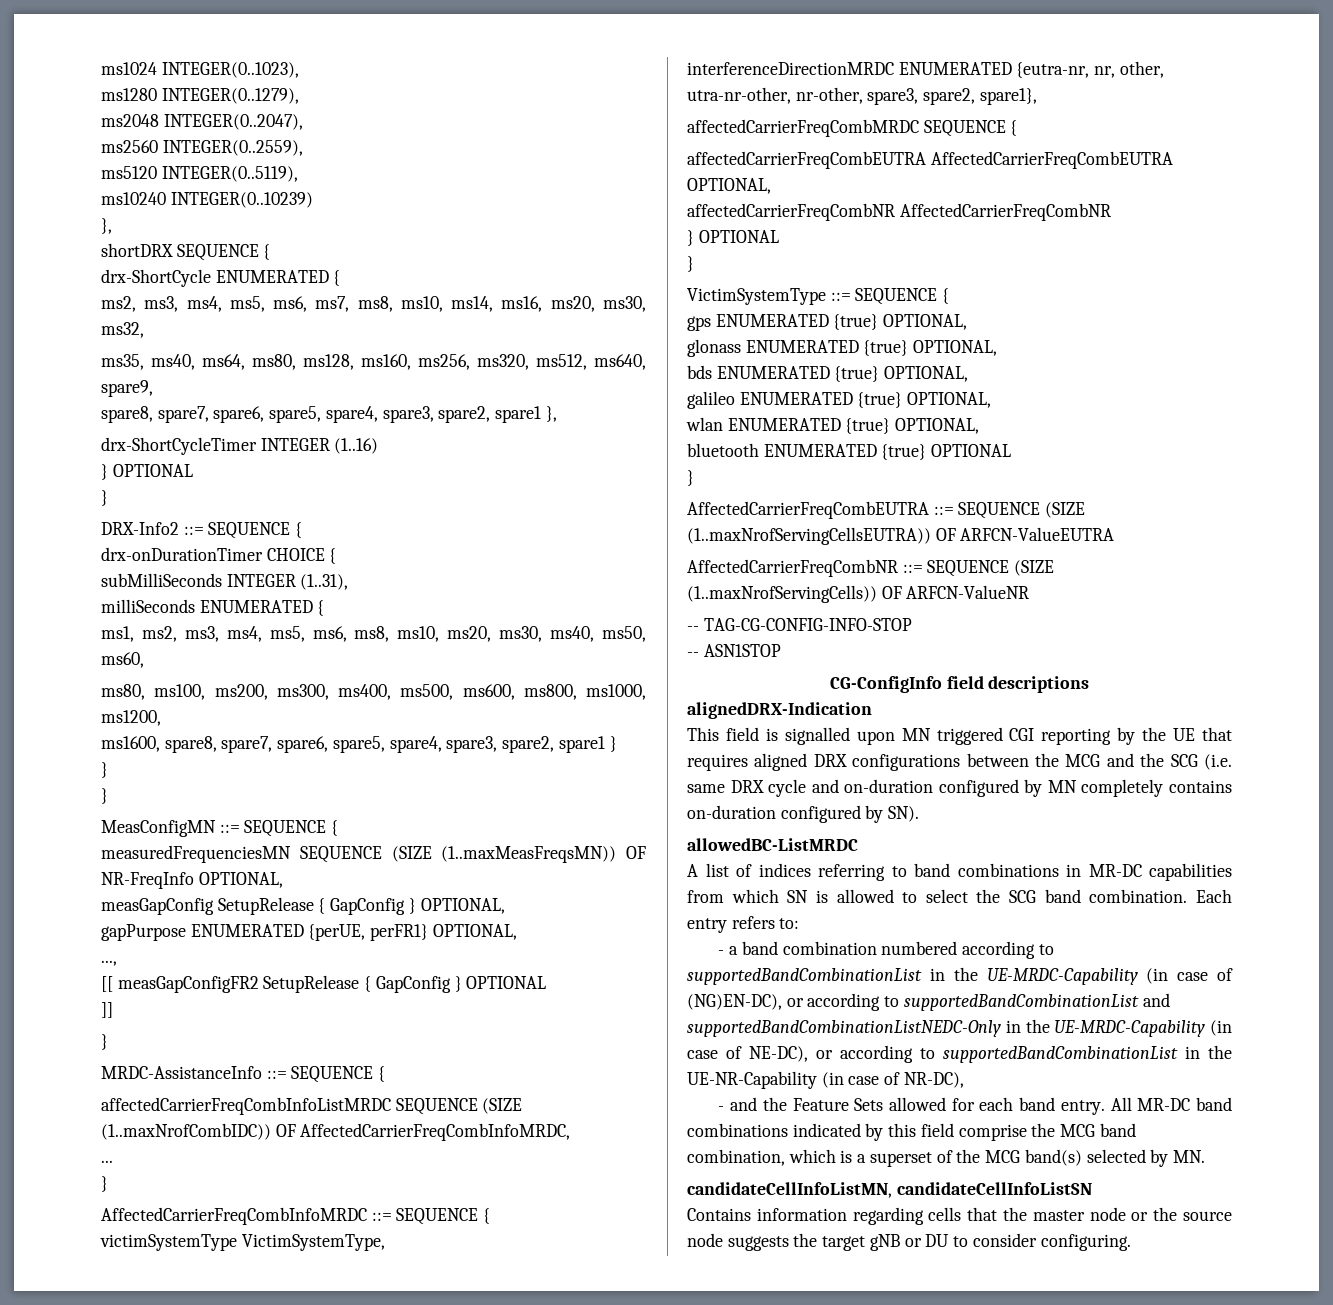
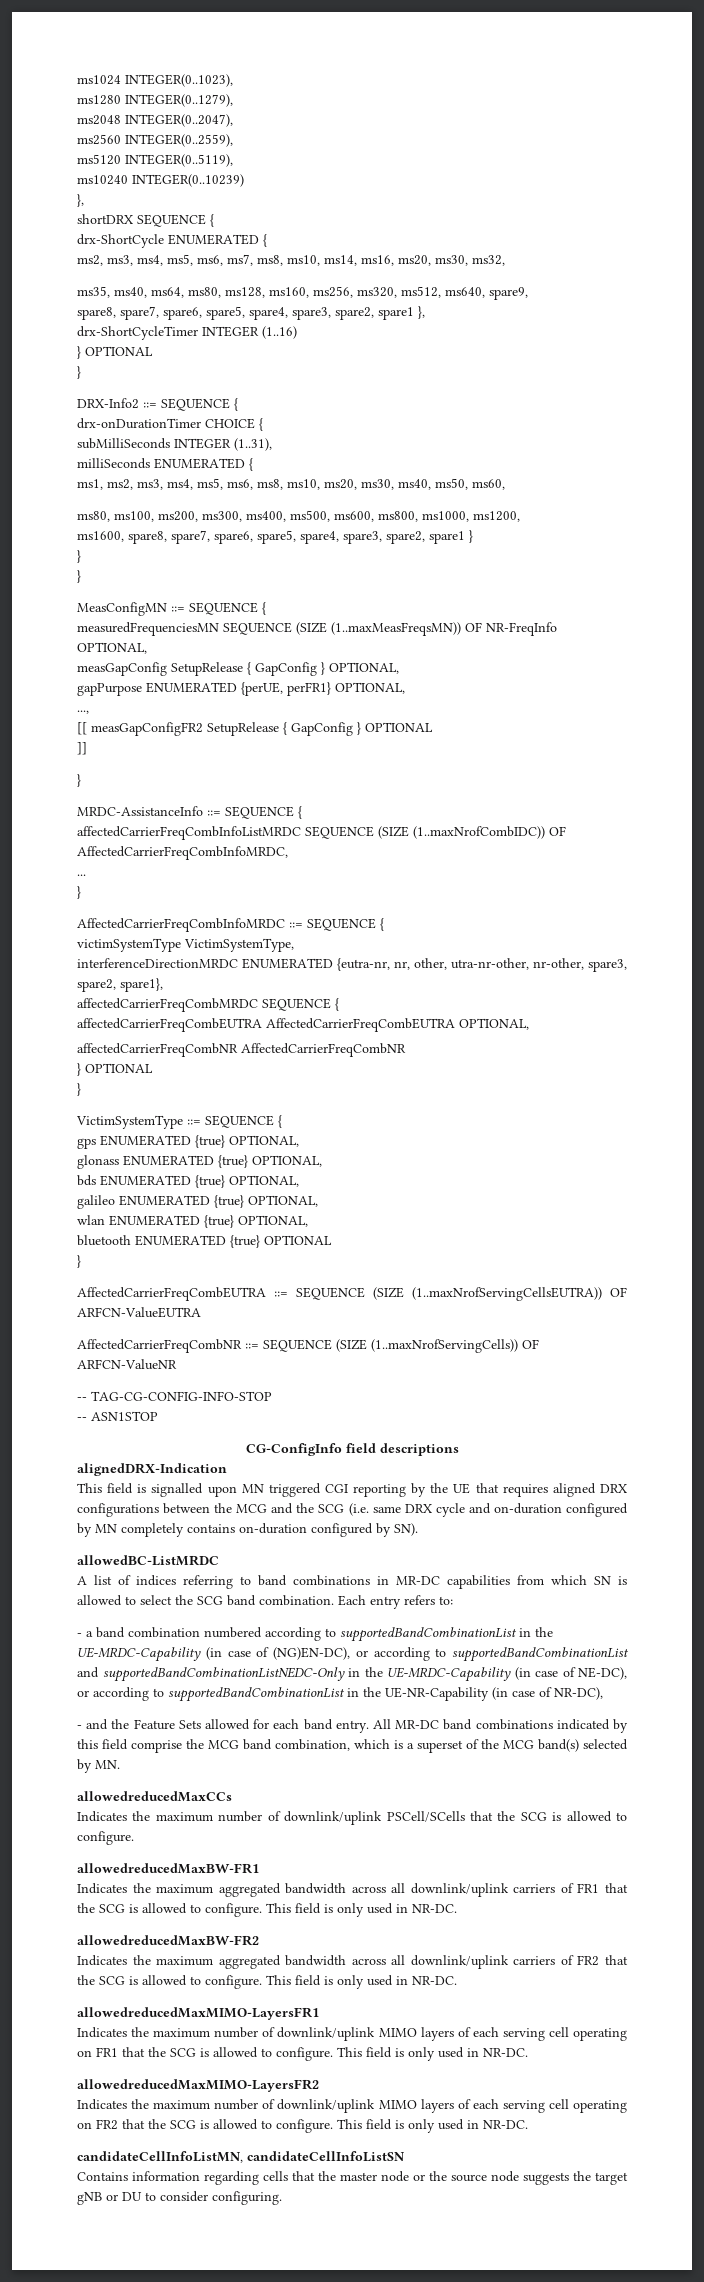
(1205, 1156) none -> [77,1791,232,1802] [77,1811,627,1825] [77,1831,134,1845] [77,1863,259,1874] [77,1883,628,1897] [77,1903,457,1917] [77,1935,259,1946] [77,1955,628,1969] [77,1975,457,1989] [77,2007,319,2020] [77,2027,627,2041] [77,2047,528,2061] [77,2079,319,2092] [77,2099,627,2113] [77,2119,528,2133] // allowedreducedMaxCCs // Indicates the maximum number of downlink/uplink PSCell/SCells that the SCG is allowed to configure. // allowedreducedMaxBW-FR1 // Indicates the maximum aggregated bandwidth across all downlink/uplink carriers of FR1 that the SCG is allowed to configure. This field is only used in NR-DC. // allowedreducedMaxBW-FR2 // Indicates the maximum aggregated bandwidth across all downlink/uplink carriers of FR2 that the SCG is allowed to configure. This field is only used in NR-DC. // allowedreducedMaxMIMO-LayersFR1 // Indicates the maximum number of downlink/uplink MIMO layers of each serving cell operating on FR1 that the SCG is allowed to configure. This field is only used in NR-DC. // allowedreducedMaxMIMO-LayersFR2 // Indicates the maximum number of downlink/uplink MIMO layers of each serving cell operating on FR2 that the SCG is allowed to configure. This field is only used in NR-DC.

